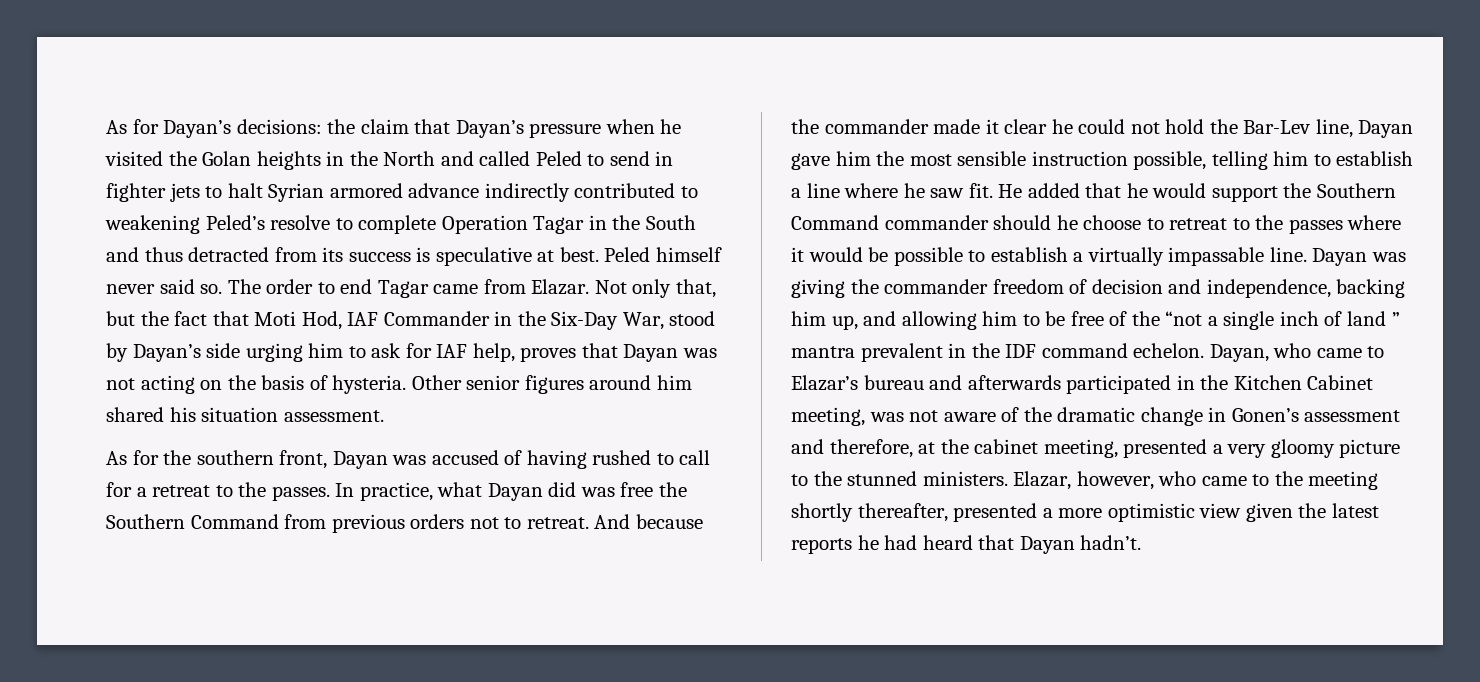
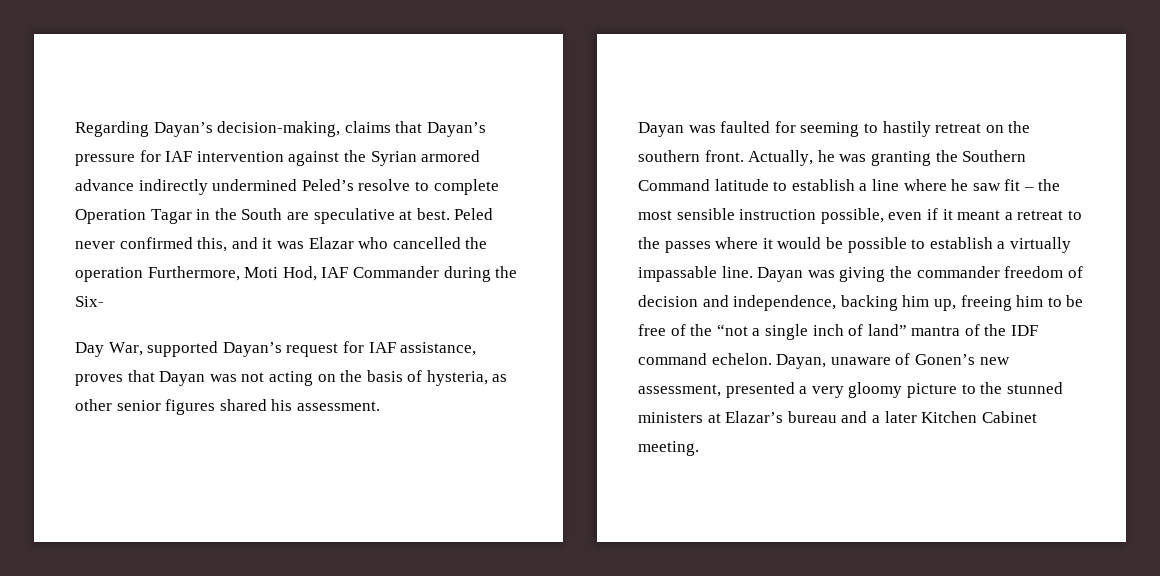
[106,119,682,138] [105,151,674,170] [106,183,263,202] As for Dayan’s decisions: the claim that Dayan’s pressure when he visited the Golan heights in the North and called Peled to send in fighter jets to halt -> [75,121,486,137] [75,150,366,166] Regarding Dayan’s decision-making, claims that Dayan’s pressure for IAF intervention against the
[574,183,698,198] [105,215,200,234] contributed to weakening -> [212,179,298,191] undermined
[106,247,722,266] [106,279,716,298] [106,311,716,330] [106,343,515,362] and thus detracted from its success is speculative at best. Peled himself never said so. The order to end Tagar came from Elazar. Not only that, but the fact that Moti Hod, IAF Commander in the Six-Day War, stood by Dayan’s side urging him to ask for IAF help, -> [286,208,494,224] [75,237,488,252] [75,266,518,282] [75,296,104,307] [75,341,477,357] are speculative at best. Peled never confirmed this, and it was Elazar who cancelled the operation Furthermore, Moti Hod, IAF Commander during the Six- // Day War, supported Dayan’s request for IAF assistance,
[332,375,692,394] hysteria. Other senior figures around him -> [426,370,508,386] [75,399,216,415] hysteria, as other senior figures
[201,407,279,422] situation -> (293, 405) none
[106,450,711,469] [106,482,687,501] [106,514,703,533] [791,119,1414,138] [791,151,1309,170] As for the southern front, Dayan was accused of having rushed to call for a retreat to the passes. In practice, what Dayan did was free the Southern Command from previous orders not to retreat. And because the commander made it clear he could not hold the Bar-Lev line, Dayan gave him the most sensible instruction possible, telling him -> [638,121,1031,137] [638,150,1027,166] [638,179,769,191] Dayan was faulted for seeming to hastily retreat on the southern front. Actually, he was granting the Southern Command latitude
[968,183,1396,202] [791,215,1164,230] fit. He added that he would support the Southern Command commander should he choose to -> [1004,179,1061,191] [638,208,1013,224] fit – the most sensible instruction possible, even if it meant a
[863,311,977,330] and allowing -> [960,295,1012,311] freeing
[1347,311,1400,326] [791,343,967,362] land ” mantra prevalent in -> [867,324,980,336] land” mantra of
[1273,343,1385,358] [791,375,1374,394] [791,407,1401,426] [791,439,1118,458] who came to Elazar’s bureau and afterwards participated in the Kitchen Cabinet meeting, was not aware of the dramatic change in Gonen’s assessment and therefore, at the cabinet meeting, -> [830,353,1010,365] [638,384,721,397] unaware of Gonen’s new assessment,
[922,471,1379,490] [791,503,1379,522] [791,535,1142,554] ministers. Elazar, however, who came to the meeting shortly thereafter, presented a more optimistic view given the latest reports he had heard that Dayan hadn’t. -> [638,411,1037,423] [638,441,699,456] ministers at Elazar’s bureau and a later Kitchen Cabinet meeting.

